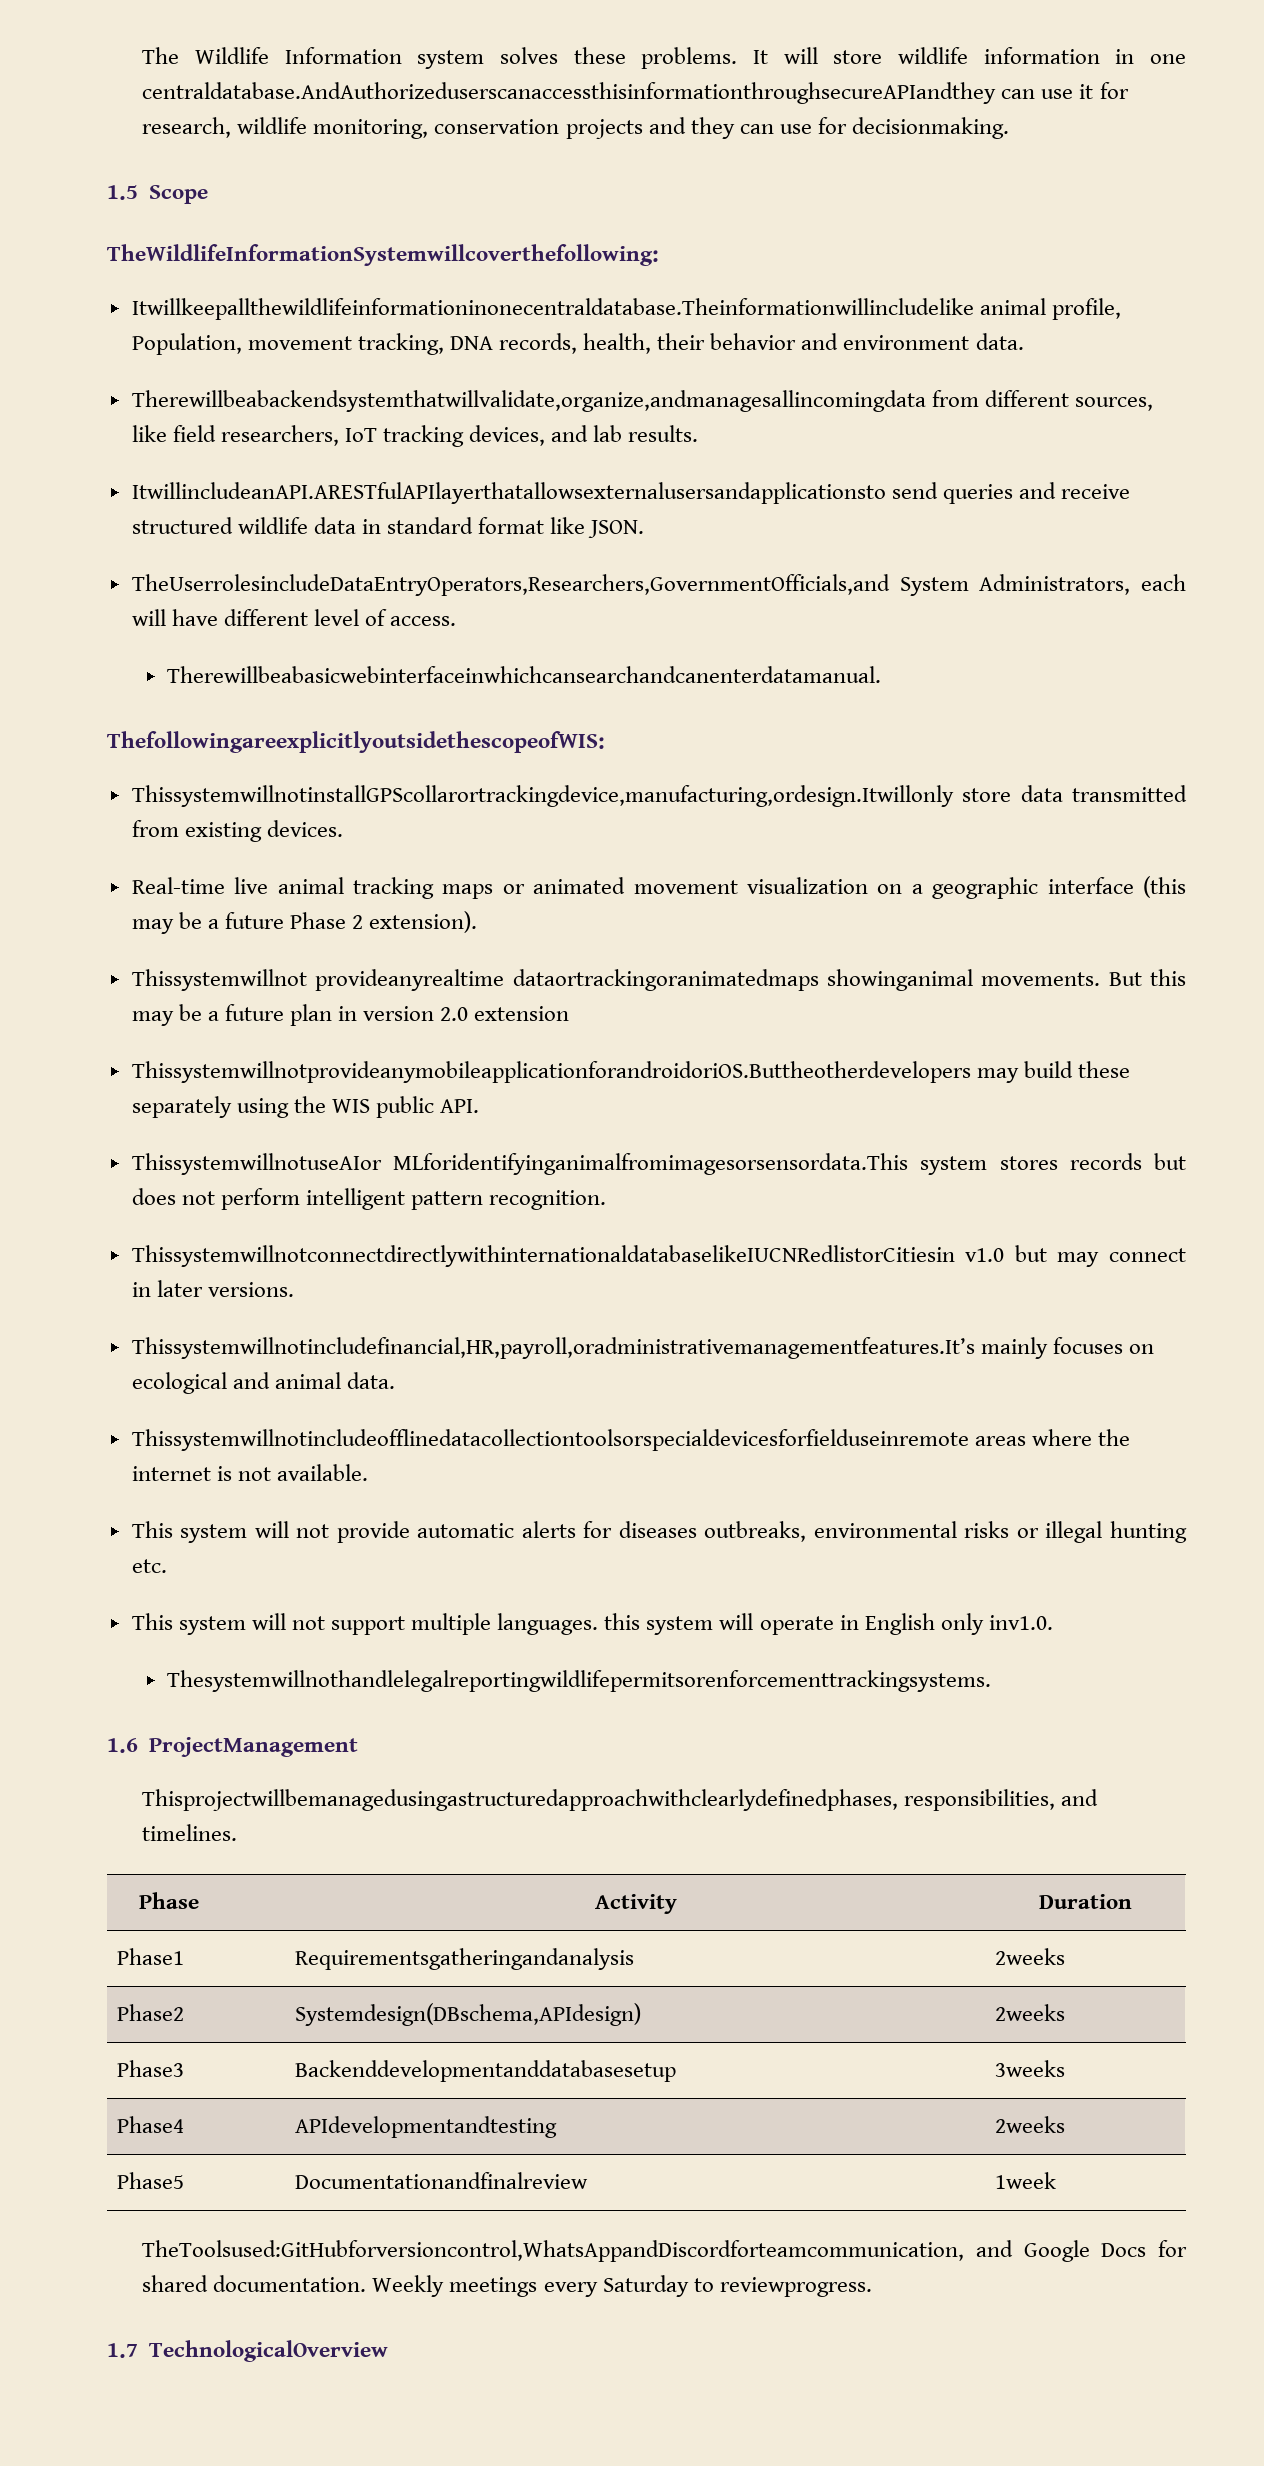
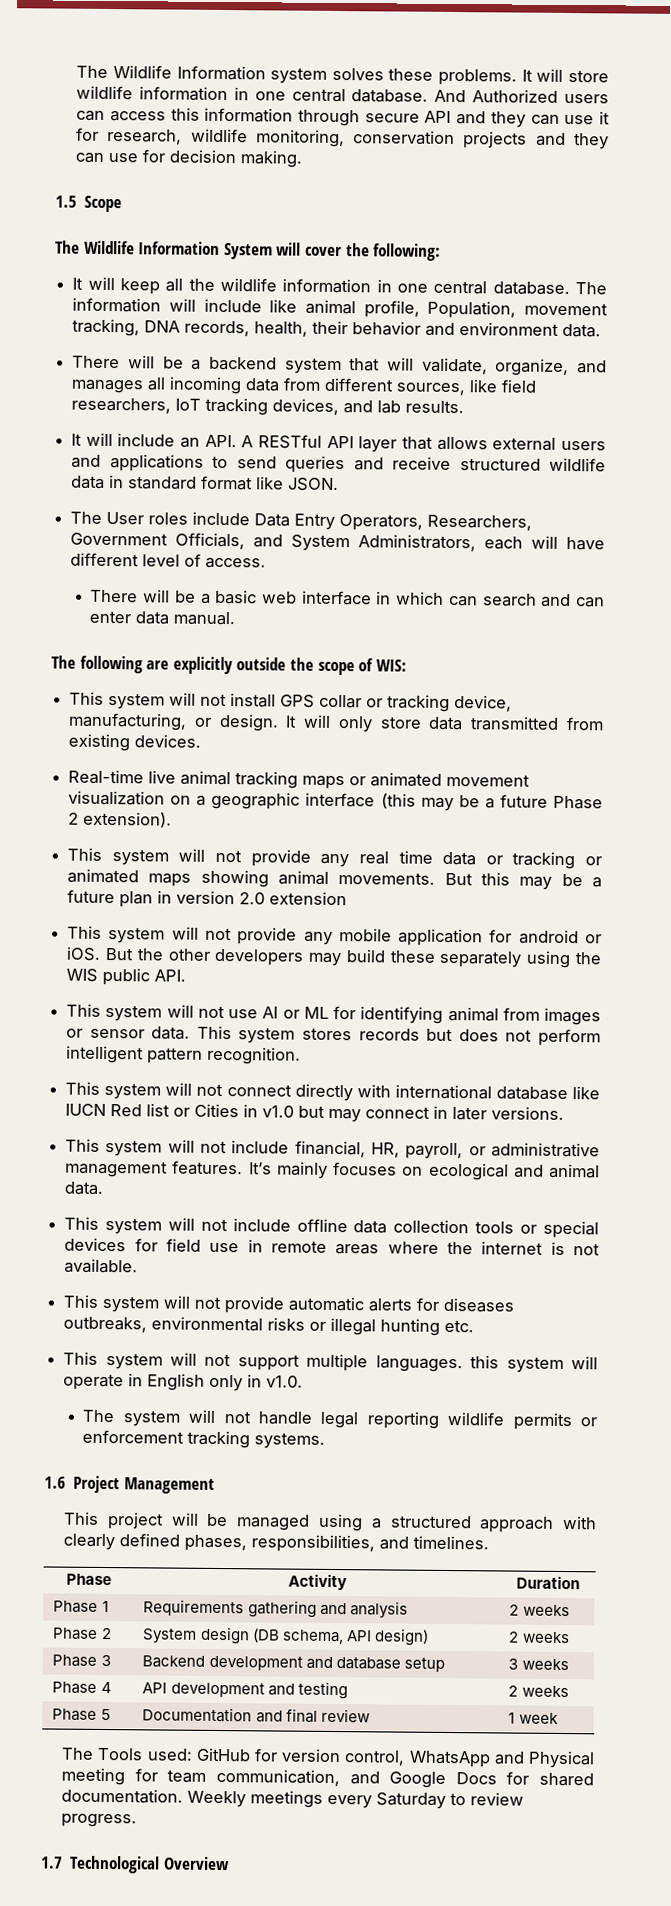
[142,82,997,104] centraldatabase.AndAuthorizeduserscanaccessthisinformationthroughsecureAPIandthey -> [291,88,609,104] [76,107,526,128] central database. And Authorized users can access this information through secure API and they
[852,117,1010,139] decisionmaking. -> [169,149,304,168] decision making.
[107,244,659,266] [131,298,974,320] TheWildlifeInformationSystemwillcoverthefollowing: // Itwillkeepallthewildlifeinformationinonecentraldatabase.Theinformationwillincludelike -> [55,240,442,261] [72,276,608,296] [72,297,298,313] The Wildlife Information System will cover the following: // It will keep all the wildlife information in one central database. The information will include like
[131,390,926,412] Therewillbeabackendsystemthatwillvalidate,organize,andmanagesallincomingdata -> [72,355,607,377] [71,376,281,395] There will be a backend system that will validate, organize, and manages all incoming data
[131,482,886,504] ItwillincludeanAPI.ARESTfulAPIlayerthatallowsexternalusersandapplicationsto -> [71,432,607,453] [71,454,229,472] It will include an API. A RESTful API layer that allows external users and applications to
[131,574,890,596] TheUserrolesincludeDataEntryOperators,Researchers,GovernmentOfficials,and -> [70,511,533,531] [70,532,284,550] The User roles include Data Entry Operators, Researchers, Government Officials, and
[167,666,882,683] [107,731,605,753] [131,785,954,807] Therewillbeabasicwebinterfaceinwhichcansearchandcanenterdatamanual. // ThefollowingareexplicitlyoutsidethescopeofWIS: // ThissystemwillnotinstallGPScollarortrackingdevice,manufacturing,ordesign.Itwillonly -> [90,589,606,608] [89,610,236,626] [51,655,407,676] [69,691,513,712] [68,712,373,733] There will be a basic web interface in which can search and can enter data manual. // The following are explicitly outside the scope of WIS: // This system will not install GPS collar or tracking device, manufacturing, or design. It will only
[131,969,973,991] Thissystemwillnot provideanyrealtime dataortrackingoranimatedmaps showinganimal -> [67,847,602,870] [67,868,330,888] This system will not provide any real time data or tracking or animated maps showing animal
[131,1061,971,1083] ThissystemwillnotprovideanymobileapplicationforandroidoriOS.Buttheotherdevelopers -> [67,925,603,947] [66,946,305,966] This system will not provide any mobile application for android or iOS. But the other developers
[131,1153,908,1175] ThissystemwillnotuseAIor MLforidentifyinganimalfromimagesorsensordata.This -> [66,1003,602,1026] [66,1025,232,1040] This system will not use AI or ML for identifying animal from images or sensor data. This
[131,1245,955,1267] ThissystemwillnotconnectdirectlywithinternationaldatabaselikeIUCNRedlistorCitiesin -> [65,1081,600,1102] [65,1103,259,1118] This system will not connect directly with international database like IUCN Red list or Cities in
[131,1337,975,1359] Thissystemwillnotincludefinancial,HR,payroll,oradministrativemanagementfeatures.It’s -> [65,1138,600,1160] [65,1160,272,1178] This system will not include financial, HR, payroll, or administrative management features. It’s
[131,1429,969,1451] Thissystemwillnotincludeofflinedatacollectiontoolsorspecialdevicesforfielduseinremote -> [64,1216,599,1239] [64,1237,327,1253] This system will not include offline data collection tools or special devices for field use in remote
[988,1615,1053,1630] [167,1670,992,1692] [107,1737,359,1757] [142,1789,899,1811] inv1.0. // Thesystemwillnothandlelegalreportingwildlifepermitsorenforcementtrackingsystems. // 1.6 ProjectManagement // Thisprojectwillbemanagedusingastructuredapproachwithclearlydefinedphases, -> [247,1374,304,1388] [82,1409,598,1431] [82,1429,326,1449] [44,1475,215,1494] [64,1511,597,1533] [63,1533,248,1552] in v1.0. // The system will not handle legal reporting wildlife permits or enforcement tracking systems. // 1.6 Project Management // This project will be managed using a structured approach with clearly defined phases,
[117,1948,185,1965] [295,1948,635,1970] [995,1948,1066,1965] [117,2004,185,2021] [295,2003,642,2026] [995,2004,1066,2021] [117,2060,185,2077] [295,2060,677,2082] [995,2060,1066,2077] [117,2116,185,2133] [295,2116,558,2138] [995,2116,1066,2133] [117,2172,185,2189] [295,2172,589,2189] [995,2172,1057,2189] [142,2240,965,2262] Phase1 | Requirementsgatheringandanalysis | 2weeks // Phase2 | Systemdesign(DBschema,APIdesign) | 2weeks // Phase3 | Backenddevelopmentanddatabasesetup | 3weeks // Phase4 | APIdevelopmentandtesting | 2weeks // Phase5 | Documentationandfinalreview | 1week // TheToolsused:GitHubforversioncontrol,WhatsAppandDiscordforteamcommunication, -> [53,1600,109,1613] [143,1599,408,1619] [509,1604,570,1617] [52,1627,112,1640] [142,1626,429,1646] [508,1631,570,1644] [52,1654,111,1667] [142,1655,445,1672] [508,1658,569,1671] [52,1681,112,1694] [142,1681,348,1700] [508,1685,569,1698] [52,1708,111,1721] [142,1707,370,1723] [508,1712,559,1724] [61,1747,595,1769] [61,1767,341,1787] Phase 1 | Requirements gathering and analysis | 2 weeks // Phase 2 | System design (DB schema, API design) | 2 weeks // Phase 3 | Backend development and database setup | 3 weeks // Phase 4 | API development and testing | 2 weeks // Phase 5 | Documentation and final review | 1 week // The Tools used: GitHub for version control, WhatsApp and Physical meeting for team communication,
[719,2277,872,2297] reviewprogress. -> [470,1792,525,1806] [61,1813,138,1828] review progress.
[149,2340,389,2362] TechnologicalOverview -> [69,1855,230,1874] Technological Overview

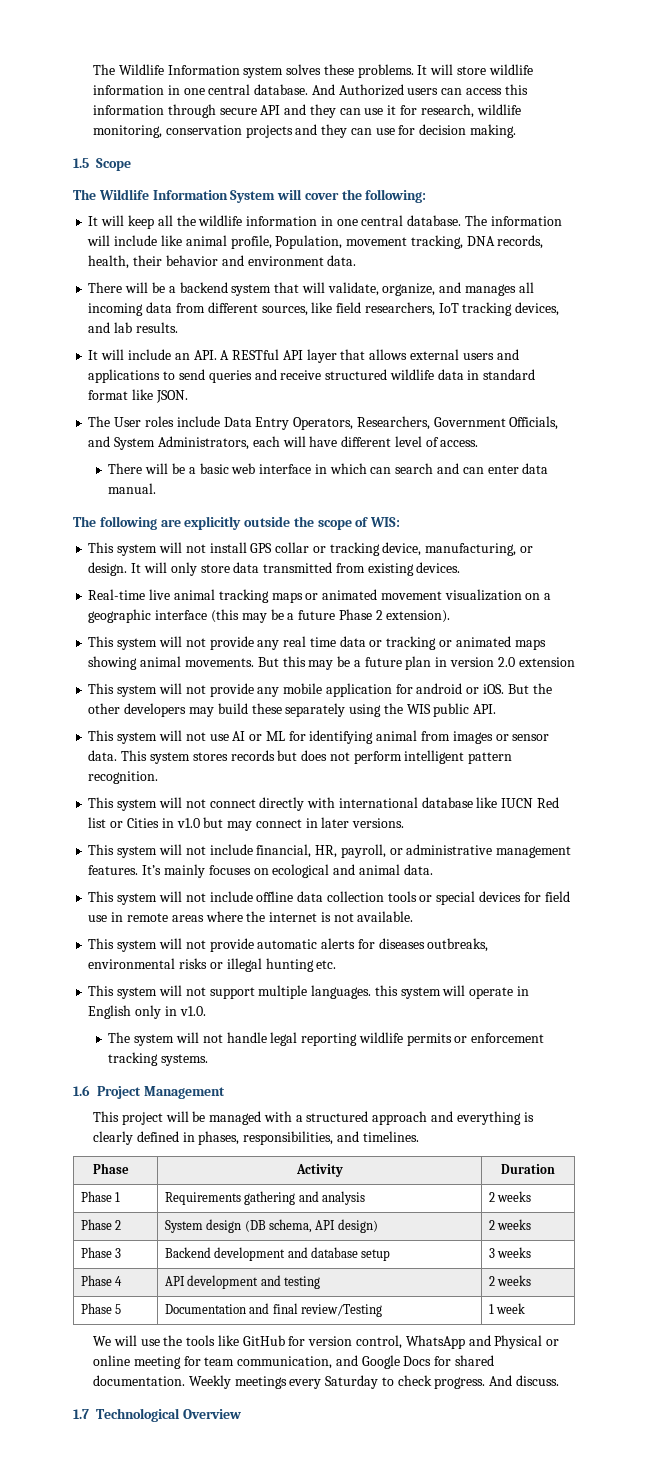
[317,1513,363,1532] using -> [263,1111,292,1122] with
[561,1515,597,1530] with -> [431,1111,534,1125] and everything is
(181, 1540) none -> [182,1132,195,1142] in
[320,1708,370,1723] review -> [301,1304,383,1317] review/Testing
[61,1747,193,1761] The Tools used: -> [92,1335,239,1346] We will use the tools like
(595, 1759) none -> [546,1339,560,1346] [92,1355,130,1366] or online
[470,1792,525,1806] review -> [397,1375,432,1386] check
(138, 1820) none -> [489,1375,560,1386] And discuss.

